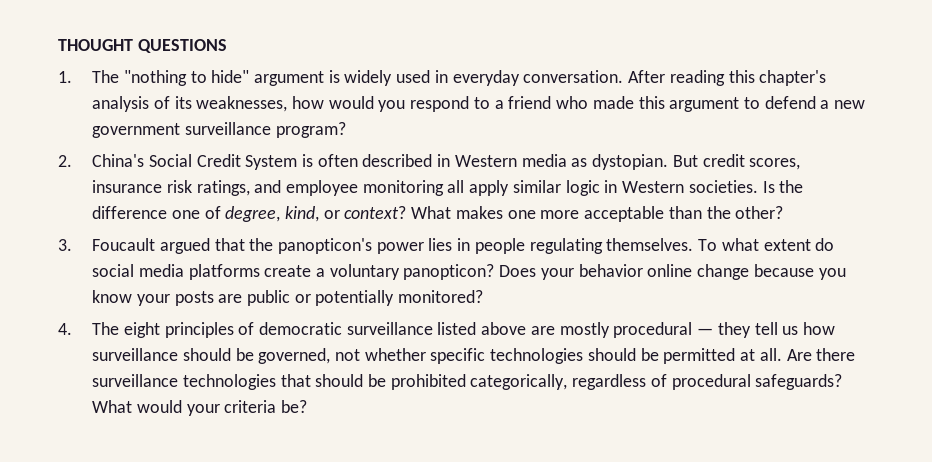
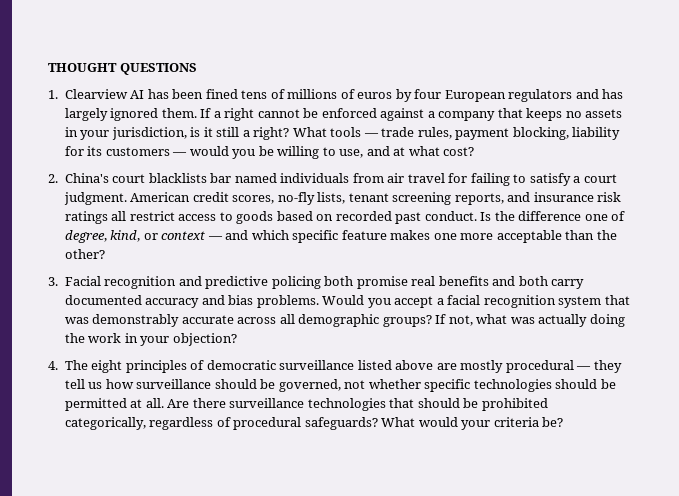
[92,70,827,86] [92,96,866,112] [92,122,346,138] [58,154,801,170] [92,180,758,196] The "nothing to hide" argument is widely used in everyday conversation. After reading this chapter's analysis of its weaknesses, how would you respond to a friend who made this argument to defend a new government surveillance program? // 2. China's Social Credit System is often described in Western media as dystopian. But credit scores, insurance risk ratings, and employee monitoring all apply similar logic in Western societies. -> [64,89,624,102] [64,108,623,121] [64,127,621,140] [64,146,475,159] [48,173,617,186] [63,192,622,205] [64,211,477,224] Clearview AI has been fined tens of millions of euros by four European regulators and has largely ignored them. If a right cannot be enforced against a company that keeps no assets in your jurisdiction, is it still a right? What tools — trade rules, payment blocking, liability for its customers — would you be willing to use, and at what cost? // 2. China's court blacklists bar named individuals from air travel for failing to satisfy a court judgment. American credit scores, no-fly lists, tenant screening reports, and insurance risk ratings all restrict access to goods based on recorded past conduct.
[344,206,452,219] context? What -> [161,230,387,243] context — and which specific feature
[92,238,835,254] [92,264,846,280] [92,290,484,306] Foucault argued that the panopticon's power lies in people regulating themselves. To what extent do social media platforms create a voluntary panopticon? Does your behavior online change because you know your posts are public or potentially monitored? -> [64,276,585,289] [64,295,630,308] [64,314,625,327] [64,333,237,346] Facial recognition and predictive policing both promise real benefits and both carry documented accuracy and bias problems. Would you accept a facial recognition system that was demonstrably accurate across all demographic groups? If not, what was actually doing the work in your objection?

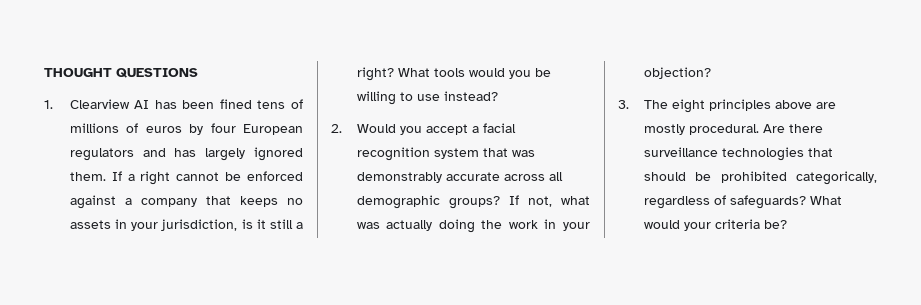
[363,127,621,140] [64,146,188,156] — trade rules, payment blocking, liability for its customers — -> (465, 72) none
[339,146,475,158] [48,173,617,186] [63,192,622,205] [64,211,626,224] [64,230,617,243] [64,249,105,259] [48,276,585,289] [64,295,319,308] use, and at what cost? // 2. China's court blacklists bar named individuals from air travel for failing to satisfy a court judgment. American credit scores, no-fly lists, tenant screening reports, and insurance risk ratings all restrict access to goods based on recorded past conduct. Is the difference one of degree, kind, or context — and which specific feature makes one more acceptable than the other? // 3. Facial recognition and predictive policing both promise real benefits and both carry documented accuracy and bias problems. -> [416,91,498,101] [331,124,342,133] use instead? // 2.
[48,361,58,370] 4. -> [618,100,629,109] 3.
[190,360,622,373] [64,379,616,392] [64,398,164,411] of democratic surveillance listed above are mostly procedural — they tell us how surveillance should be governed, not whether specific technologies should be permitted at all. -> [774,100,836,109] [643,124,759,135] above are mostly procedural.
[233,417,302,430] procedural -> (726, 200) none

